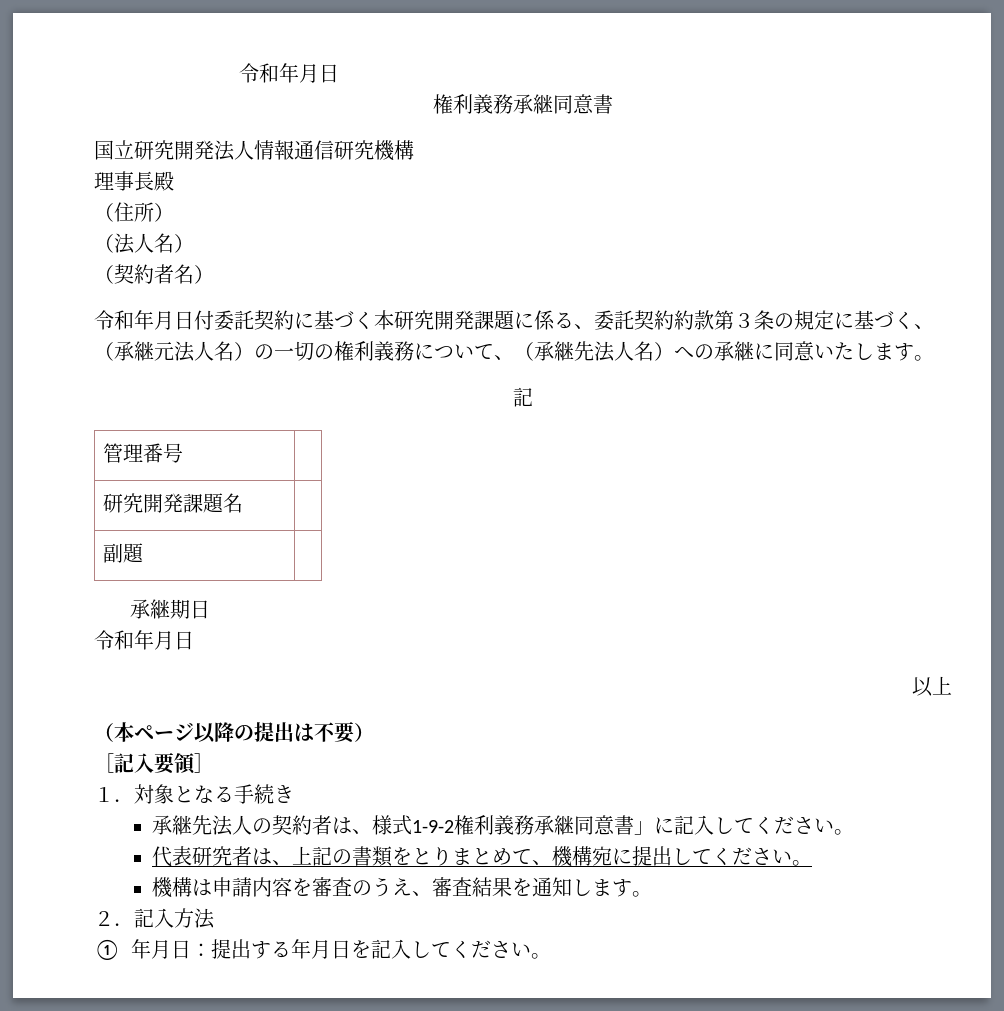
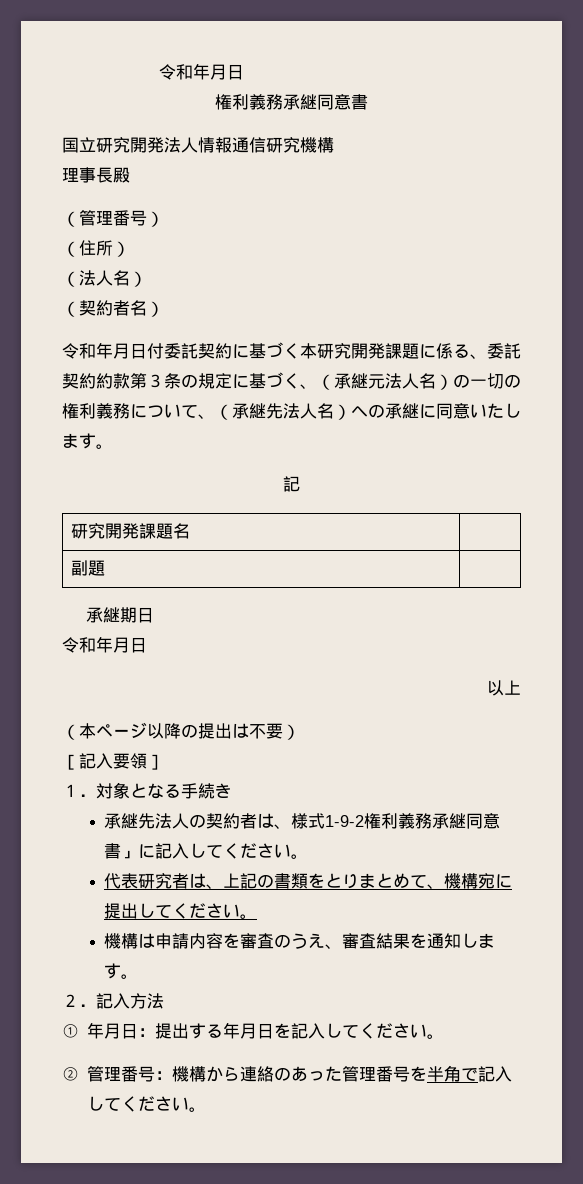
(174, 181) none -> [62,210,164,227] // （管理番号）
[102,443,183,463] // 管理番号 | -> (300, 484) none
(551, 956) none -> [62,1065,513,1082] [87,1096,207,1112] // ②管理番号：機構から連絡のあった管理番号を半角で記入してください。

